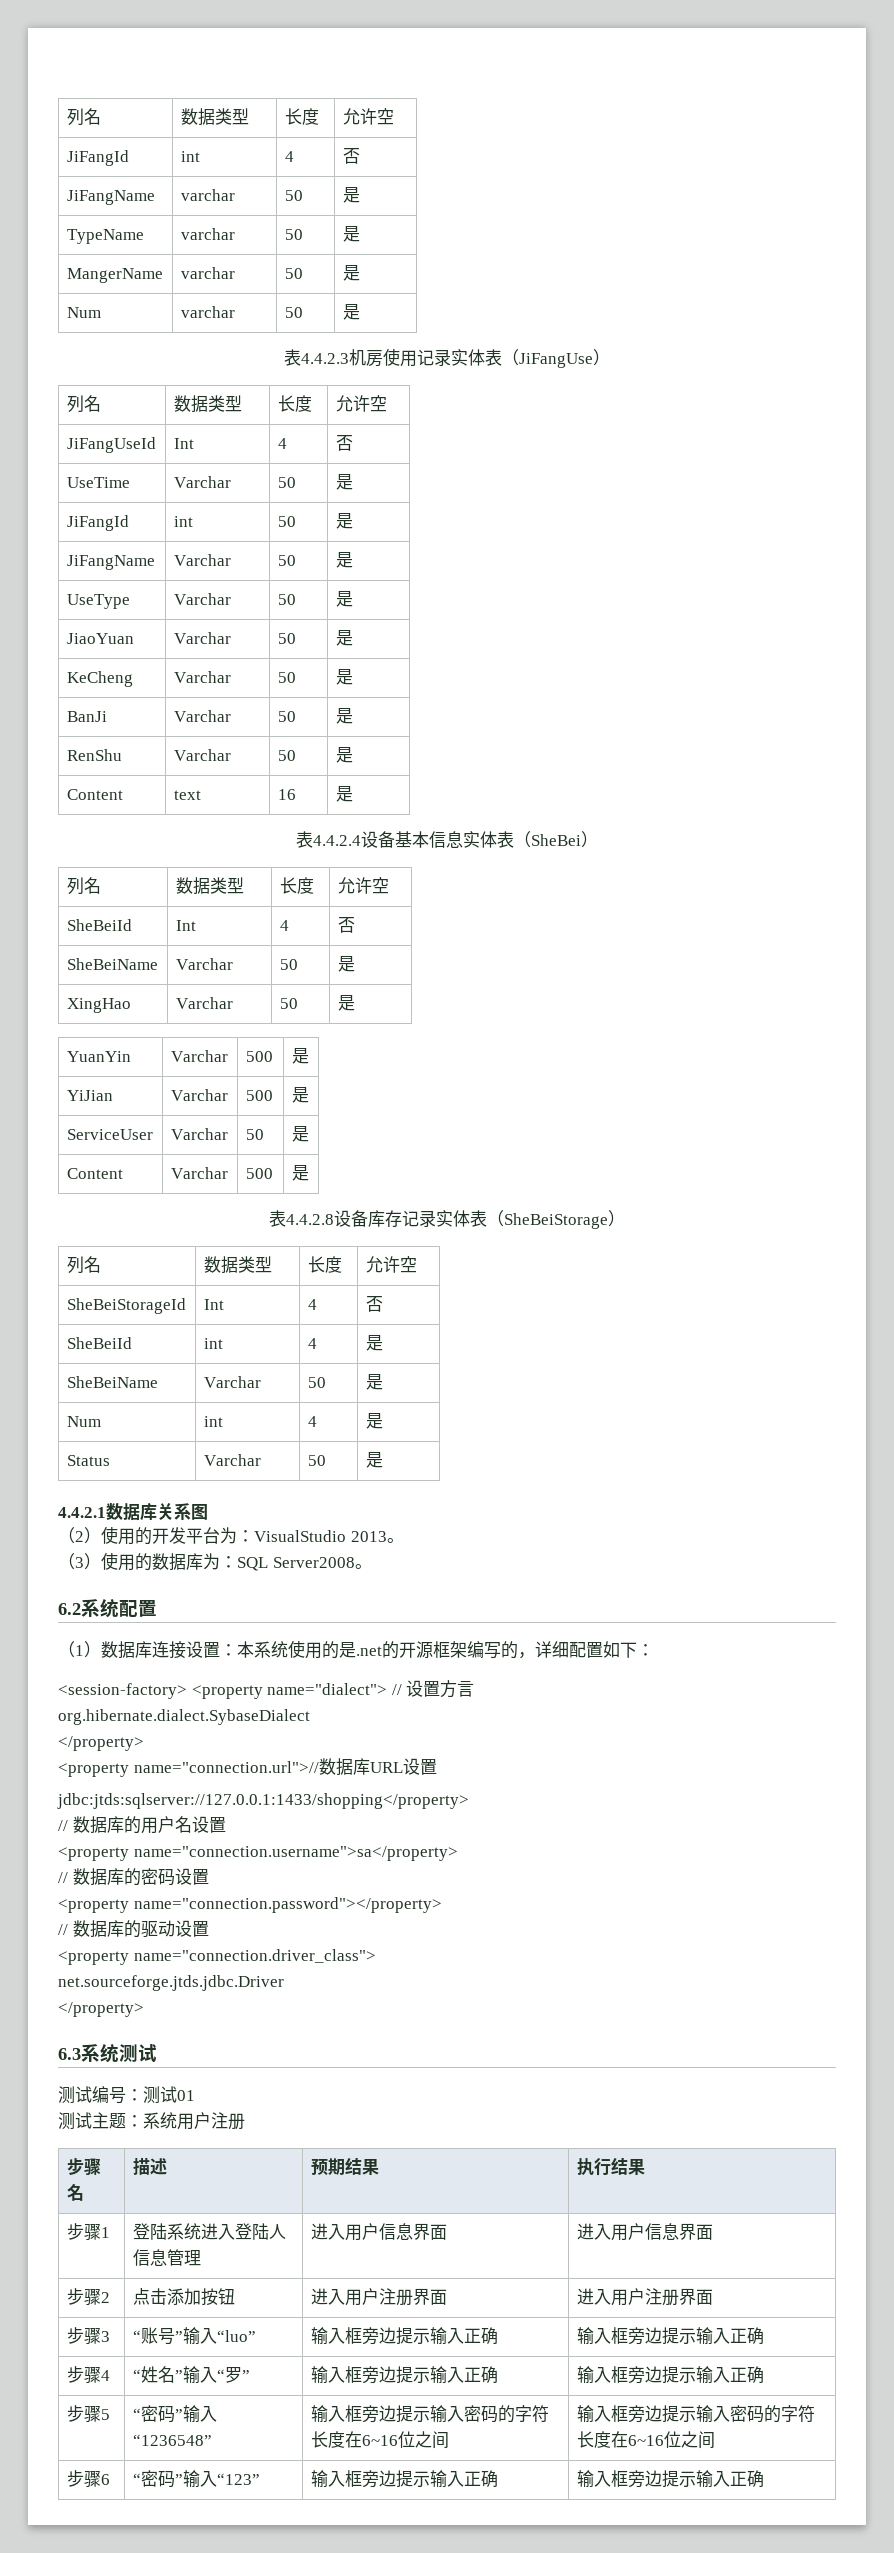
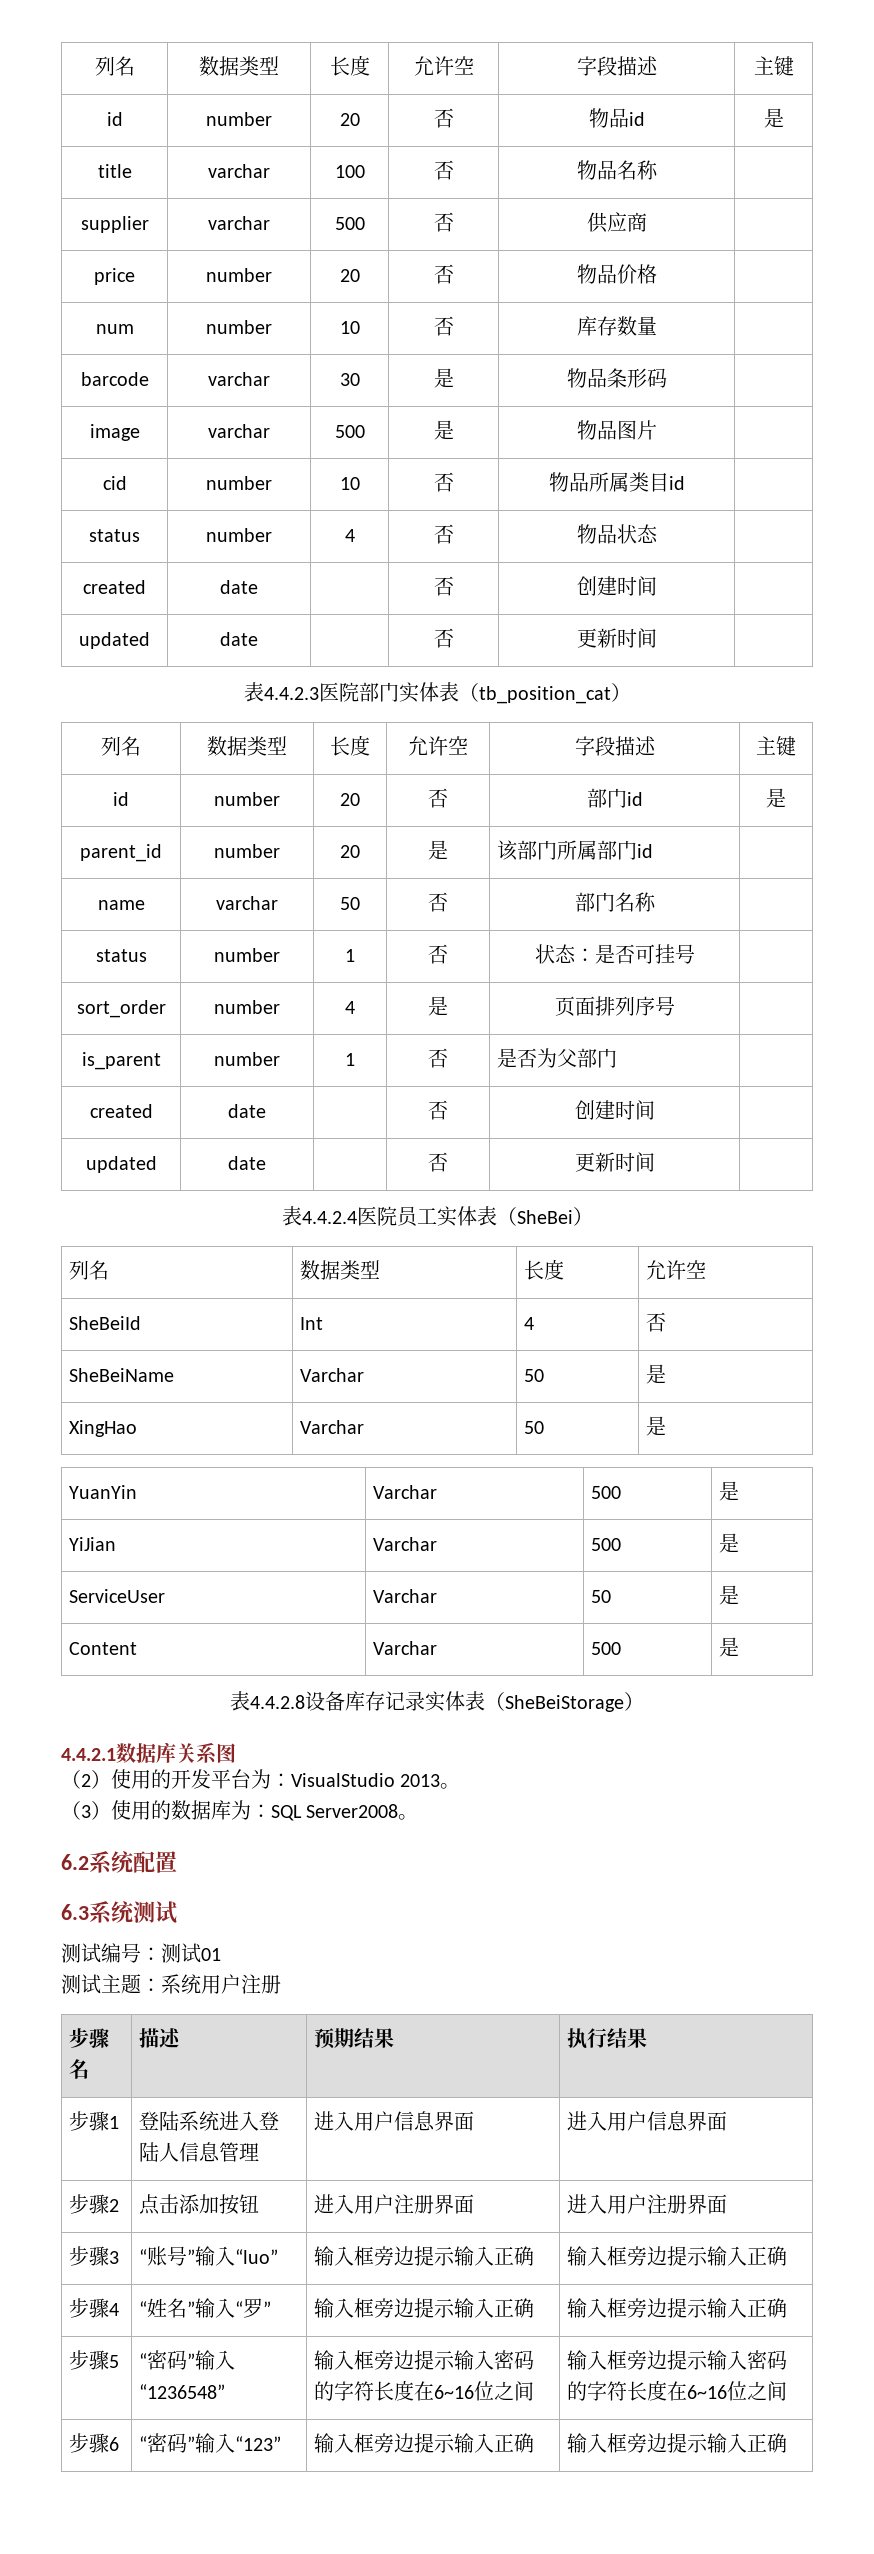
[66,108,101,126] [180,108,249,126] [284,108,319,125] [342,108,394,125] [66,150,129,166] [180,151,200,162] [284,151,294,162] [342,148,360,164] [66,190,155,205] [180,189,235,201] [284,190,303,201] [342,187,360,203] [66,229,144,244] [180,228,235,240] [284,229,303,240] [342,226,360,242] [66,268,163,283] [180,267,235,279] [284,268,303,279] [342,265,360,281] [66,307,101,318] [180,306,235,318] [284,307,303,318] [342,304,360,320] 列名 | 数据类型 | 长度 | 允许空 // JiFangId | int | 4 | 否 // JiFangName | varchar | 50 | 是 // TypeName | varchar | 50 | 是 // MangerName | varchar | 50 | 是 // Num | varchar | 50 | 是 -> [94,56,135,76] [199,56,279,76] [329,55,370,76] [413,56,474,76] [576,56,658,76] [753,56,794,76] [106,112,123,126] [206,112,272,126] [339,113,360,126] [433,108,454,128] [588,108,645,128] [763,108,784,128] [97,164,132,178] [208,164,270,178] [334,165,365,178] [433,160,454,180] [576,160,658,180] [80,216,149,233] [208,216,270,230] [334,217,365,230] [433,212,454,232] [586,212,647,233] [94,268,135,285] [206,268,272,282] [339,269,360,282] [433,264,454,284] [576,264,657,284] [95,324,134,334] [206,320,272,334] [339,321,360,334] [433,316,454,336] [576,316,657,336] [80,372,149,386] [208,372,270,386] [339,373,360,386] [433,368,454,388] [566,368,667,388] [89,424,140,441] [208,424,270,438] [334,425,365,438] [433,420,454,440] [576,420,657,440] [102,476,127,490] [206,476,272,490] [339,477,360,490] [433,472,454,492] [548,472,685,492] [89,529,140,542] [206,528,272,542] [344,529,355,542] [433,524,454,544] [576,524,658,544] [83,580,146,594] [220,580,258,594] [433,576,454,596] [576,576,657,596] [79,632,150,649] [220,632,258,646] [433,628,454,648] [576,628,657,648] 列名 | 数据类型 | 长度 | 允许空 | 字段描述 | 主键 // id | number | 20 | 否 | 物品id | 是 // title | varchar | 100 | 否 | 物品名称 | // supplier | varchar | 500 | 否 | 供应商 | // price | number | 20 | 否 | 物品价格 | // num | number | 10 | 否 | 库存数量 | // barcode | varchar | 30 | 是 | 物品条形码 | // image | varchar | 500 | 是 | 物品图片 | // cid | number | 10 | 否 | 物品所属类目id | // status | number | 4 | 否 | 物品状态 | // created | date | | 否 | 创建时间 | // updated | date | | 否 | 更新时间 |
[349,348,610,368] [66,395,101,413] [173,395,242,413] [277,395,312,412] [335,395,387,412] [66,437,156,453] [173,438,194,449] [277,438,287,449] [335,435,353,451] [66,477,130,488] [173,476,231,488] [277,477,296,488] [335,474,353,490] [66,515,129,531] [173,516,193,527] [277,516,296,527] [335,513,353,529] [66,555,155,570] [173,554,231,566] [277,555,296,566] [335,552,353,568] [66,594,130,609] [173,593,231,605] [277,594,296,605] [335,591,353,607] [66,633,134,644] [173,632,231,644] [277,633,296,644] [335,630,353,646] [66,671,133,687] [173,671,231,683] [277,672,296,683] [335,669,353,685] [66,711,107,722] [173,710,231,722] [277,711,296,722] [335,708,353,724] [66,749,122,761] [173,749,231,761] [277,750,296,761] [335,747,353,763] [66,789,123,800] [173,790,201,800] [277,789,296,800] [335,786,353,802] 机房使用记录实体表（JiFangUse） // 列名 | 数据类型 | 长度 | 允许空 // JiFangUseId | Int | 4 | 否 // UseTime | Varchar | 50 | 是 // JiFangId | int | 50 | 是 // JiFangName | Varchar | 50 | 是 // UseType | Varchar | 50 | 是 // JiaoYuan | Varchar | 50 | 是 // KeCheng | Varchar | 50 | 是 // BanJi | Varchar | 50 | 是 // RenShu | Varchar | 50 | 是 // Content | text | 16 | 是 -> [318,682,631,704] [101,736,141,756] [207,736,287,756] [330,735,370,756] [408,736,468,756] [574,736,656,756] [756,736,796,756] [113,792,129,806] [214,792,280,806] [340,793,360,806] [428,788,448,808] [586,788,643,808] [766,788,786,808] [80,844,162,862] [214,844,280,858] [340,845,360,858] [428,840,448,860] [497,840,654,861] [97,900,145,910] [216,896,278,910] [340,897,360,910] [428,892,448,912] [574,892,656,912] [95,949,147,962] [214,948,280,962] [345,949,355,962] [428,944,448,964] [534,944,695,964] [76,1000,166,1018] [214,1000,280,1014] [345,1001,355,1014] [428,996,448,1016] [554,996,675,1016] [81,1052,161,1070] [214,1052,280,1066] [345,1053,355,1066] [428,1048,448,1068] [497,1048,618,1068] [89,1104,153,1118] [228,1104,266,1118] [428,1100,448,1120] [574,1100,655,1120] [85,1156,157,1173] [228,1156,266,1170] [428,1152,448,1172] [574,1152,655,1172] 医院部门实体表（tb_position_cat） // 列名 | 数据类型 | 长度 | 允许空 | 字段描述 | 主键 // id | number | 20 | 否 | 部门id | 是 // parent_id | number | 20 | 是 | 该部门所属部门id | // name | varchar | 50 | 否 | 部门名称 | // status | number | 1 | 否 | 状态：是否可挂号 | // sort_order | number | 4 | 是 | 页面排列序号 | // is_parent | number | 1 | 否 | 是否为父部门 | // created | date | | 否 | 创建时间 | // updated | date | | 否 | 更新时间 |
[361,831,463,848] 设备基本信息 -> [356,1206,437,1227] 医院员工
[66,1256,101,1274] [203,1256,272,1274] [307,1256,342,1273] [365,1256,417,1273] [66,1298,186,1314] [203,1299,224,1310] [307,1299,317,1310] [365,1296,383,1312] [66,1337,132,1349] [203,1338,223,1349] [307,1338,317,1349] [365,1335,383,1351] [66,1376,158,1388] [203,1376,261,1388] [307,1377,326,1388] [365,1374,383,1390] [66,1416,101,1427] [203,1416,223,1427] [307,1416,317,1427] [365,1413,383,1429] [66,1455,110,1466] [203,1454,261,1466] [307,1455,326,1466] [365,1452,383,1468] // 列名 | 数据类型 | 长度 | 允许空 // SheBeiStorageId | Int | 4 | 否 // SheBeiId | int | 4 | 是 // SheBeiName | Varchar | 50 | 是 // Num | int | 4 | 是 // Status | Varchar | 50 | 是 -> (644, 1701) none
[58,1640,654,1659] [58,1680,475,1699] [58,1709,310,1725] [58,1736,144,1751] [58,1758,437,1777] [57,1793,469,1809] [58,1816,226,1834] [58,1846,458,1861] [58,1868,209,1886] [58,1897,442,1913] [58,1920,209,1938] [58,1949,376,1965] [58,1975,284,1991] [58,2002,144,2017] // （1）数据库连接设置：本系统使用的是.net的开源框架编写的，详细配置如下： // <session-factory> <property name="dialect"> // 设置方言 // org.hibernate.dialect.SybaseDialect // </property> // <property name="connection.url">//数据库URL设置 // jdbc:jtds:sqlserver://127.0.0.1:1433/shopping</property> // // 数据库的用户名设置 // <property name="connection.username">sa</property> // // 数据库的密码设置 // <property name="connection.password"></property> // // 数据库的驱动设置 // <property name="connection.driver_class"> // net.sourceforge.jtds.jdbc.Driver // </property> -> (177, 1862) none

